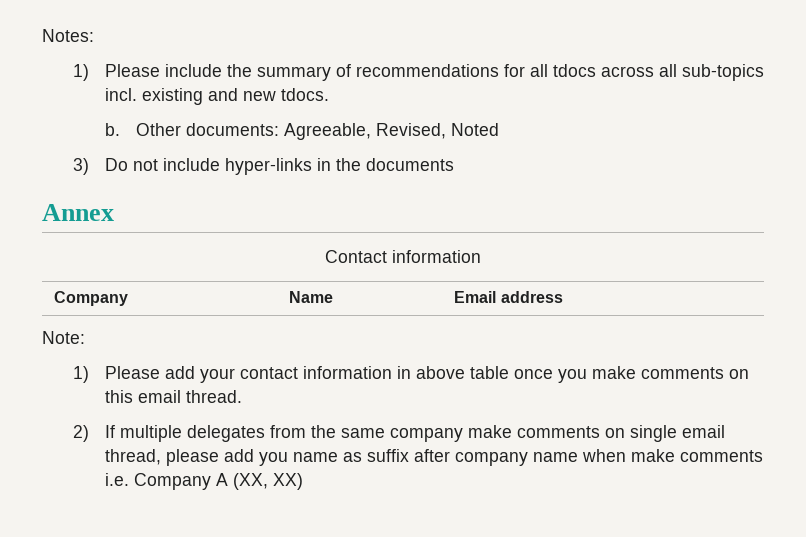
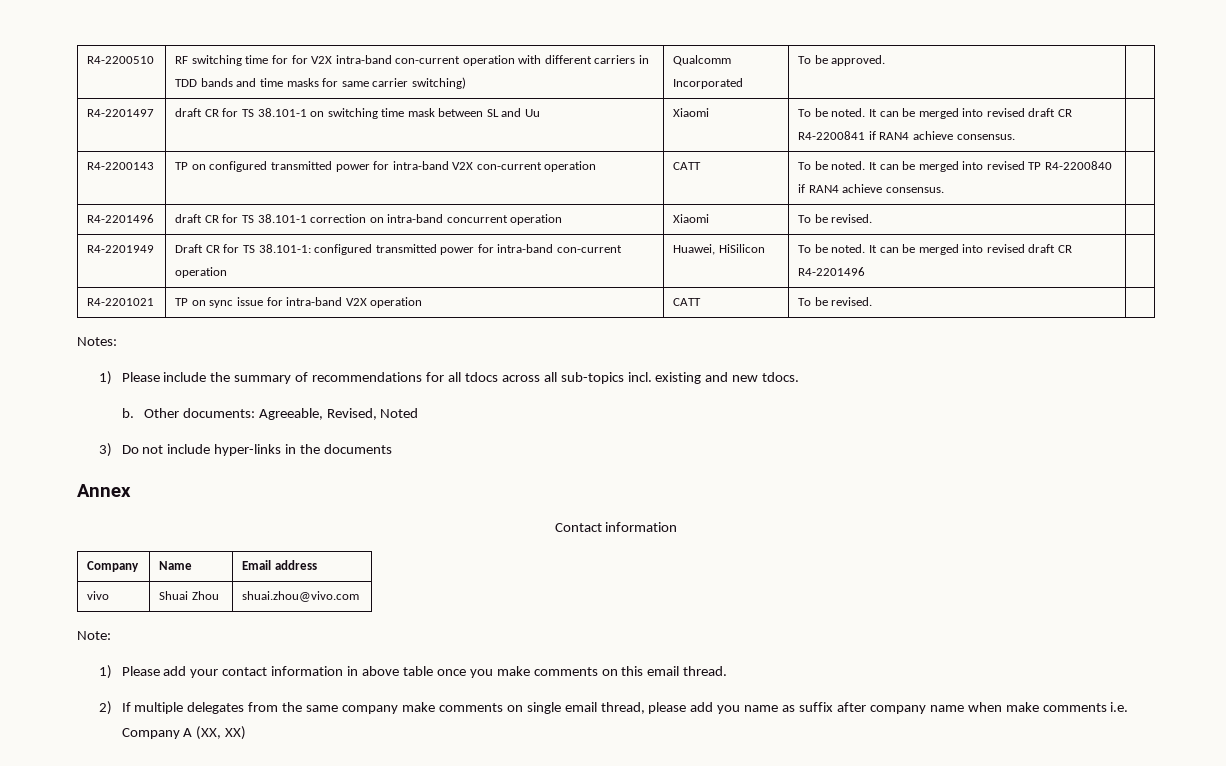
(42, 35) none -> [87,56,155,64] [175,55,649,66] [175,77,466,89] [673,55,732,66] [673,78,744,89] [798,55,886,66] [87,109,155,117] [175,108,540,119] [673,108,710,117] [798,108,1072,119] [798,131,1015,140] [87,162,155,170] [175,161,597,172] [673,162,702,170] [798,161,1112,172] [798,184,944,193] [87,214,155,223] [175,214,563,225] [673,214,710,223] [798,214,873,223] [87,245,155,253] [175,244,622,255] [175,267,228,278] [673,244,765,255] [798,244,1072,255] [798,267,866,276] [87,298,155,306] [175,297,423,308] [673,298,702,306] [798,297,873,306] R4-2200510 | RF switching time for for V2X intra-band con-current operation with different carriers in TDD bands and time masks for same carrier switching) | Qualcomm Incorporated | To be approved. | // R4-2201497 | draft CR for TS 38.101-1 on switching time mask between SL and Uu | Xiaomi | To be noted. It can be merged into revised draft CR R4-2200841 if RAN4 achieve consensus. | // R4-2200143 | TP on configured transmitted power for intra-band V2X con-current operation | CATT | To be noted. It can be merged into revised TP R4-2200840 if RAN4 achieve consensus. | // R4-2201496 | draft CR for TS 38.101-1 correction on intra-band concurrent operation | Xiaomi | To be revised. | // R4-2201949 | Draft CR for TS 38.101-1: configured transmitted power for intra-band con-current operation | Huawei, HiSilicon | To be noted. It can be merged into revised draft CR R4-2201496 | // R4-2201021 | TP on sync issue for intra-band V2X operation | CATT | To be revised. | //
(563, 297) none -> [87,591,110,600] [159,591,219,600] [242,591,360,602] // vivo | Shuai Zhou | shuai.zhou@vivo.com

